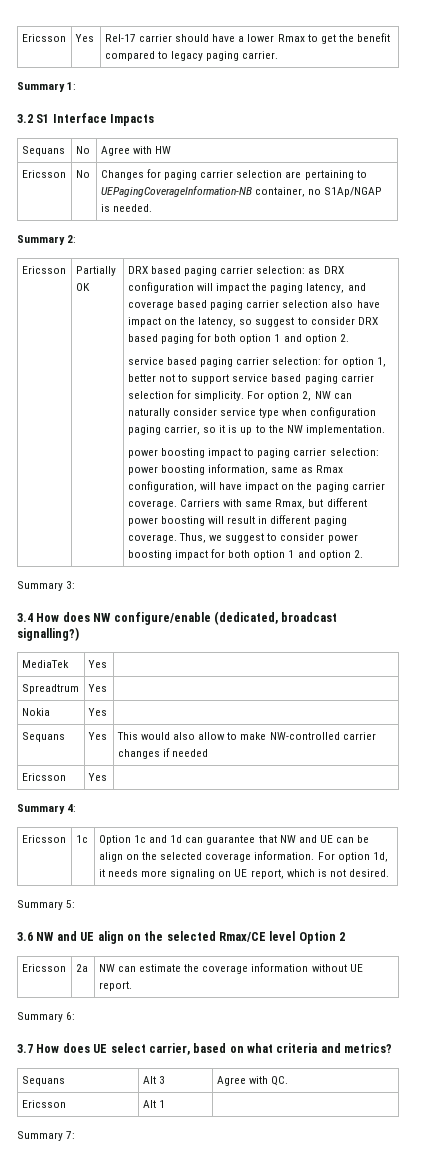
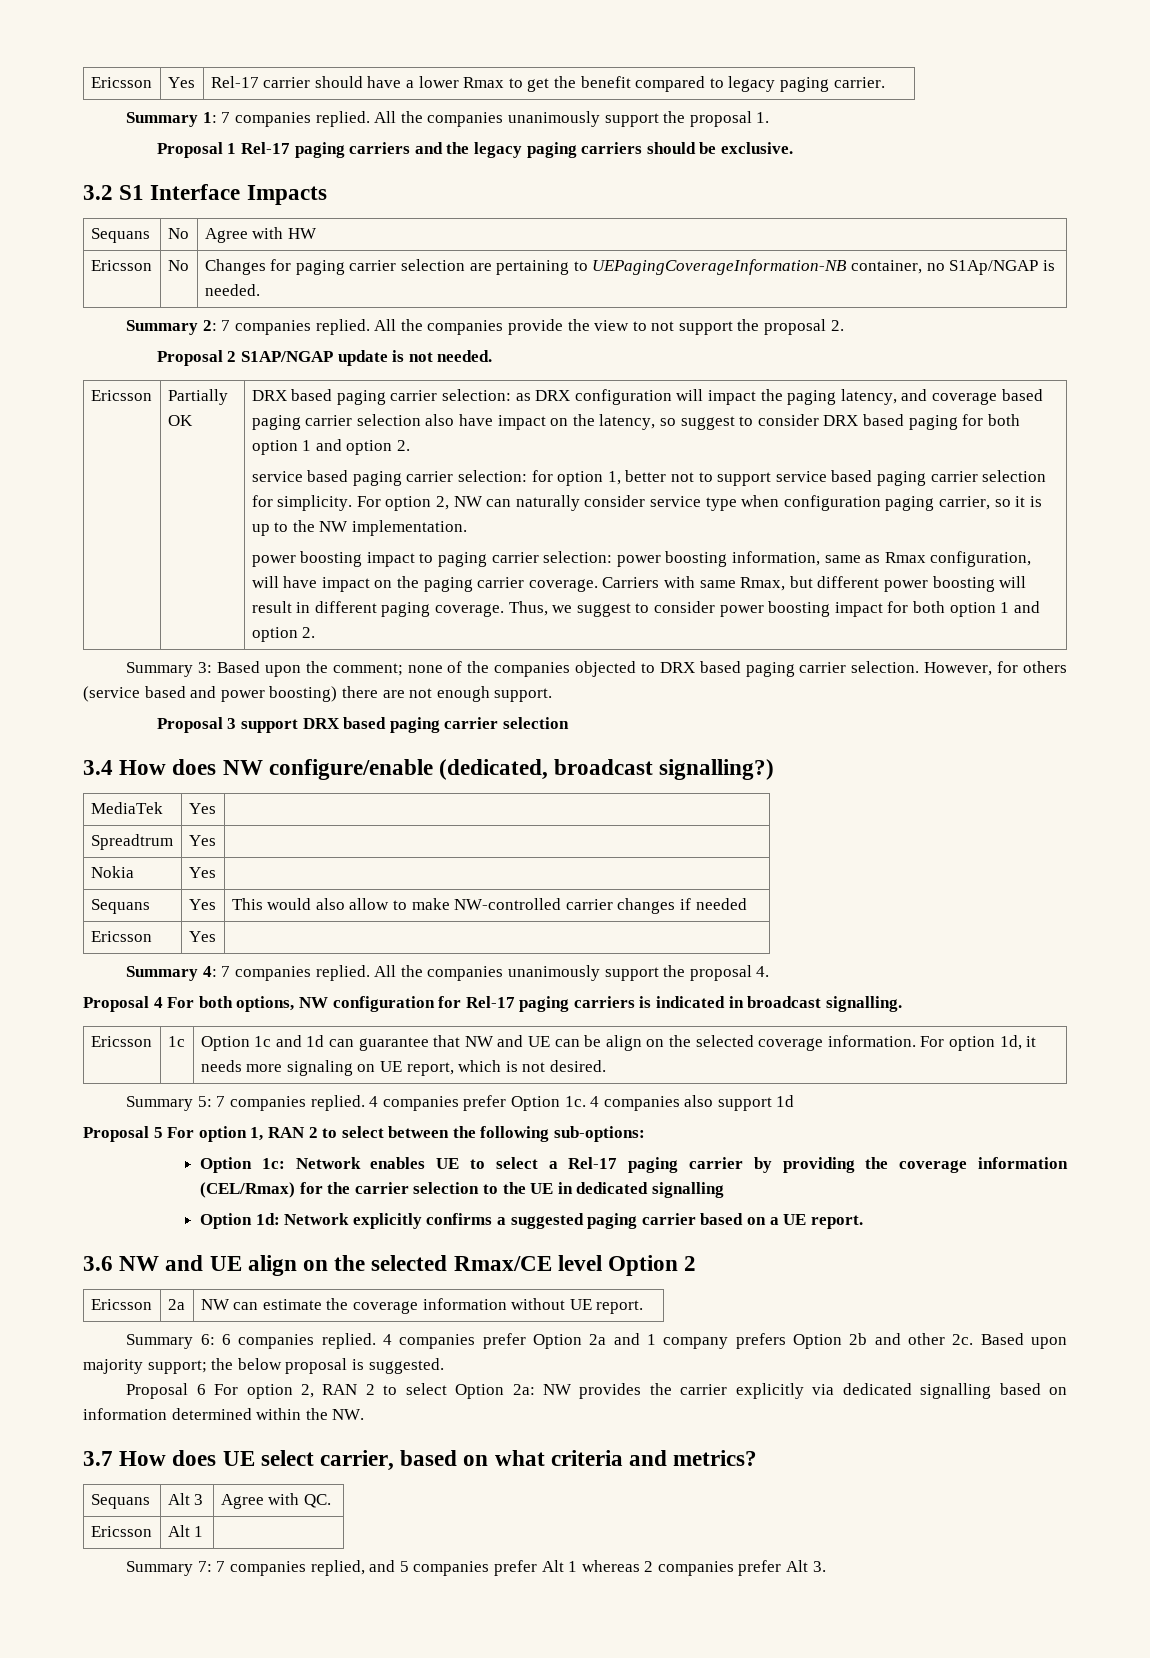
(77, 86) none -> [221,111,770,127] [156,142,793,158] 7 companies replied. All the companies unanimously support the proposal 1. // Proposal 1 Rel-17 paging carriers and the legacy paging carriers should be exclusive.
(77, 239) none -> [221,319,844,335] [156,350,493,366] 7 companies replied. All the companies provide the view to not support the proposal 2. // Proposal 2 S1AP/NGAP update is not needed.
(76, 585) none -> [216,661,1067,677] [83,686,553,702] [156,717,569,733] Based upon the comment; none of the companies objected to DRX based paging carrier selection. However, for others (service based and power boosting) there are not enough support. // Proposal 3 support DRX based paging carrier selection
(77, 808) none -> [221,965,770,981] [83,996,902,1012] 7 companies replied. All the companies unanimously support the proposal 4. // Proposal 4 For both options, NW configuration for Rel-17 paging carriers is indicated in broadcast signalling.
(76, 904) none -> [216,1095,795,1111] [83,1126,646,1142] [200,1157,1068,1173] [200,1182,724,1198] [200,1213,863,1229] 7 companies replied. 4 companies prefer Option 1c. 4 companies also support 1d // Proposal 5 For option 1, RAN 2 to select between the following sub-options: // Option 1c: Network enables UE to select a Rel-17 paging carrier by providing the coverage information (CEL/Rmax) for the carrier selection to the UE in dedicated signalling // Option 1d: Network explicitly confirms a suggested paging carrier based on a UE report.
(76, 1016) none -> [221,1333,1068,1349] [83,1358,444,1374] [126,1383,1067,1399] [83,1408,365,1420] 6 companies replied. 4 companies prefer Option 2a and 1 company prefers Option 2b and other 2c. Based upon majority support; the below proposal is suggested. // Proposal 6 For option 2, RAN 2 to select Option 2a: NW provides the carrier explicitly via dedicated signalling based on information determined within the NW.
(76, 1135) none -> [216,1560,826,1576] 7 companies replied, and 5 companies prefer Alt 1 whereas 2 companies prefer Alt 3.

